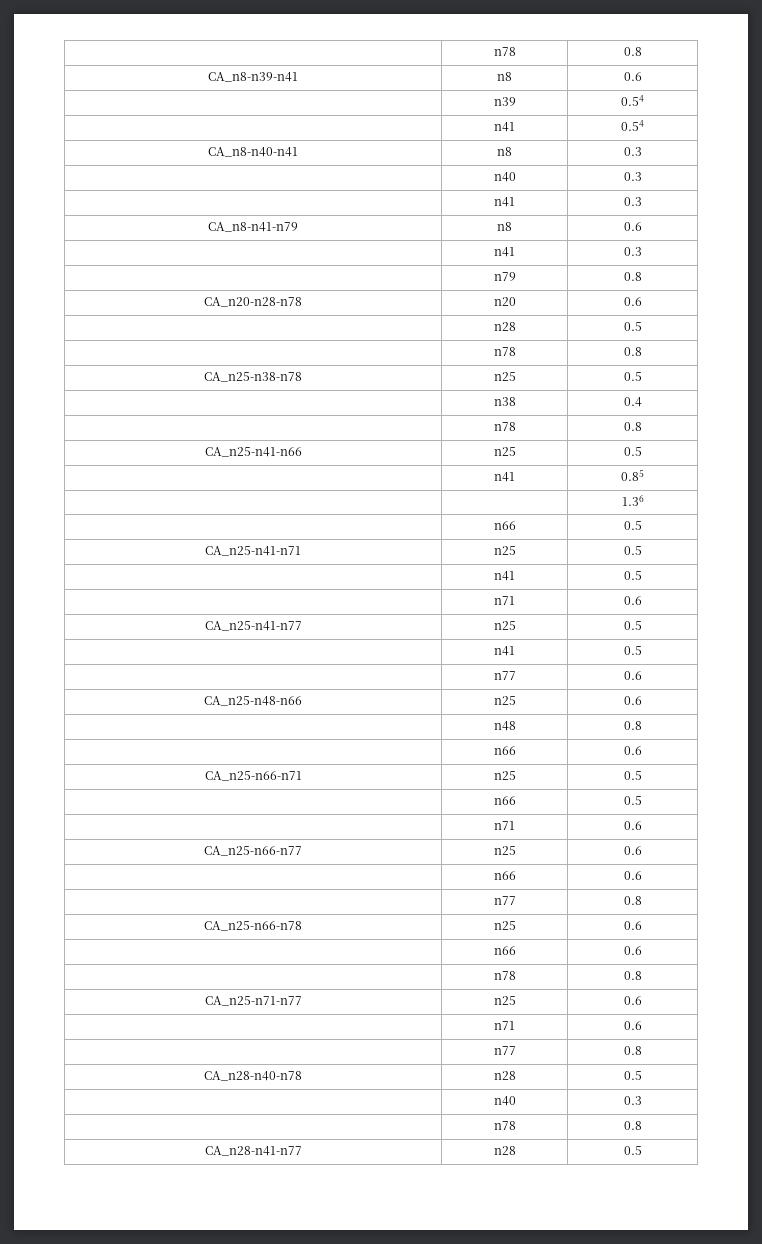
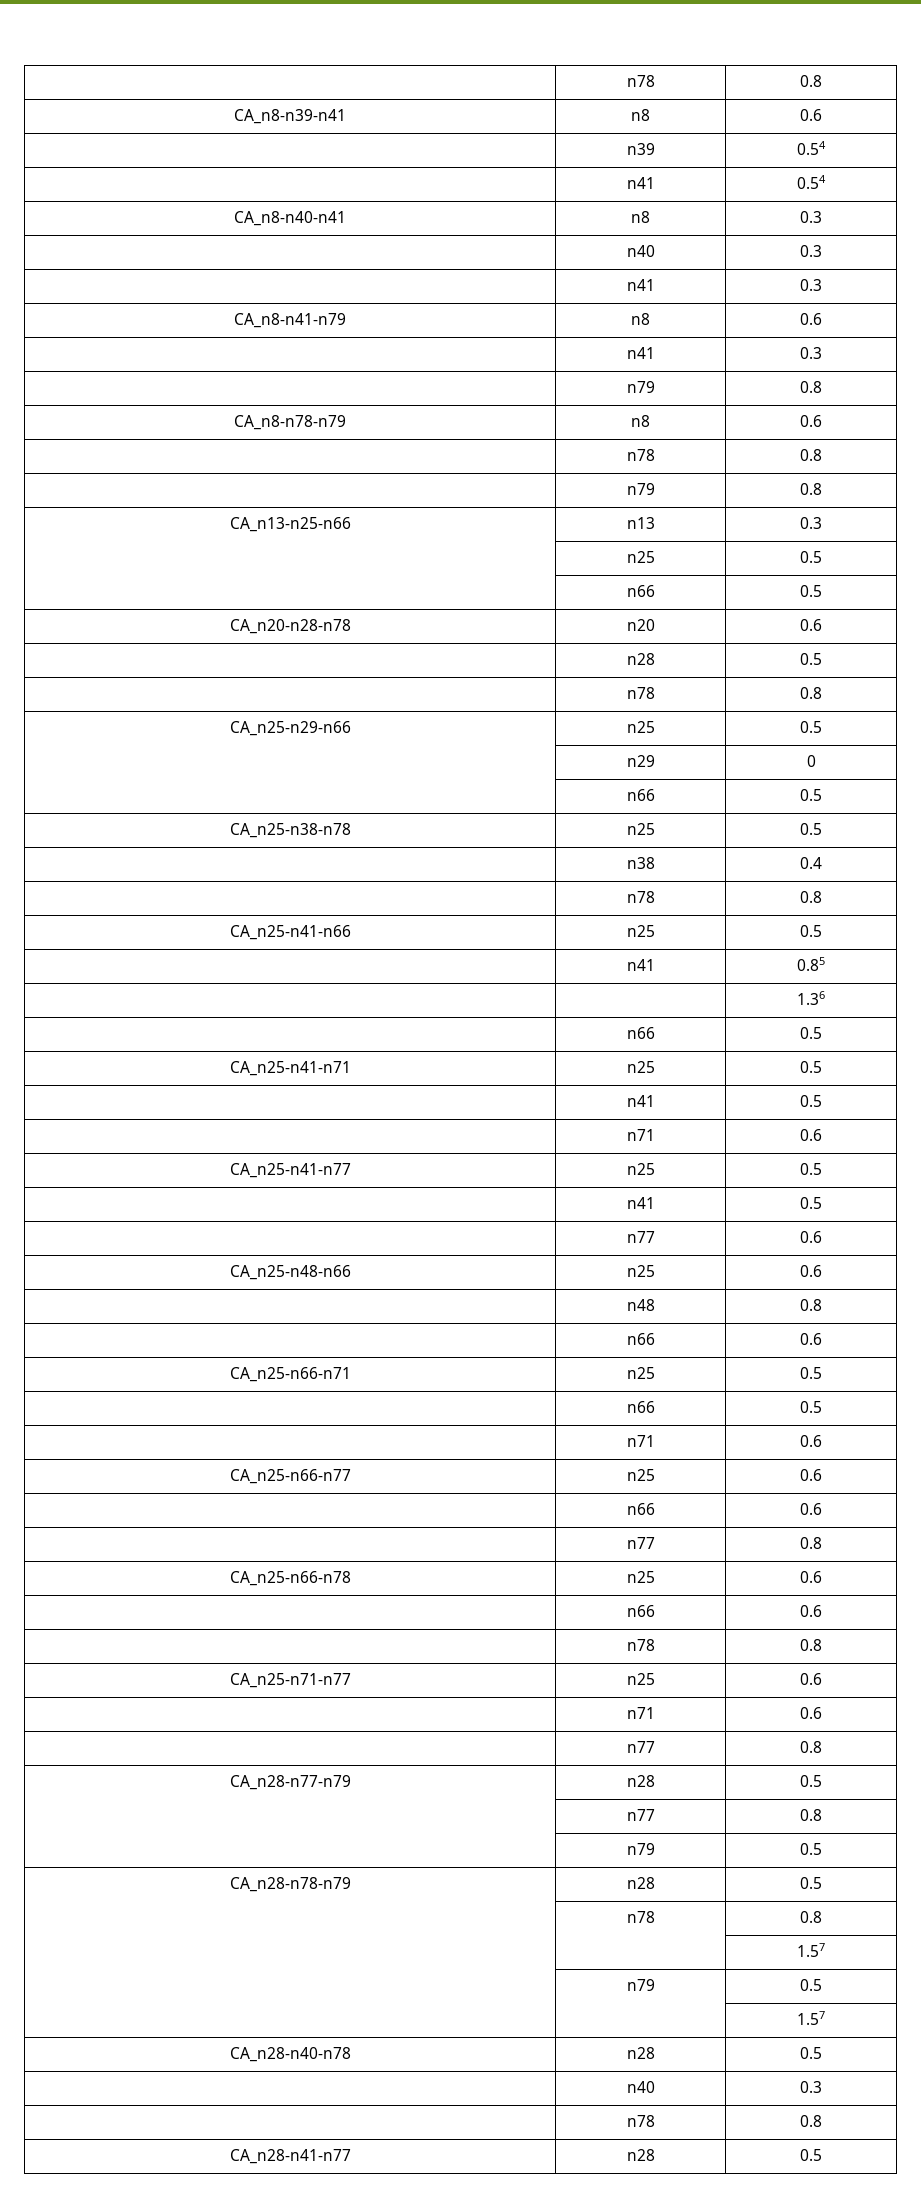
(642, 276) none -> [234,415,346,430] [631,415,650,427] [800,415,822,427] [626,449,655,461] [800,449,822,461] [626,483,655,495] [800,483,822,495] [229,517,351,532] [626,517,655,529] [800,517,822,529] [626,551,655,563] [800,551,822,563] [626,585,655,597] [800,585,822,597] // CA_n8-n78-n79 | n8 | 0.6 // | n78 | 0.8 // | n79 | 0.8 // CA_n13-n25-n66 | n13 | 0.3 // | n25 | 0.5 // | n66 | 0.5
(642, 351) none -> [229,721,351,736] [626,721,655,733] [800,721,822,733] [626,755,655,767] [806,755,816,767] [626,789,655,801] [800,789,822,801] // CA_n25-n29-n66 | n25 | 0.5 // | n29 | 0 // | n66 | 0.5
(642, 1050) none -> [229,1775,351,1790] [626,1775,655,1787] [800,1775,822,1787] [626,1809,655,1821] [800,1809,822,1821] [626,1843,655,1855] [800,1843,822,1855] [229,1877,351,1892] [626,1877,655,1889] [800,1877,822,1889] [626,1911,655,1923] [800,1911,822,1923] [797,1943,825,1957] [626,1979,655,1991] [800,1979,822,1991] [797,2011,825,2025] // CA_n28-n77-n79 | n28 | 0.5 // | n77 | 0.8 // | n79 | 0.5 // CA_n28-n78-n79 | n28 | 0.5 // | n78 | 0.8 // | | 1.57 // | n79 | 0.5 // | | 1.57

